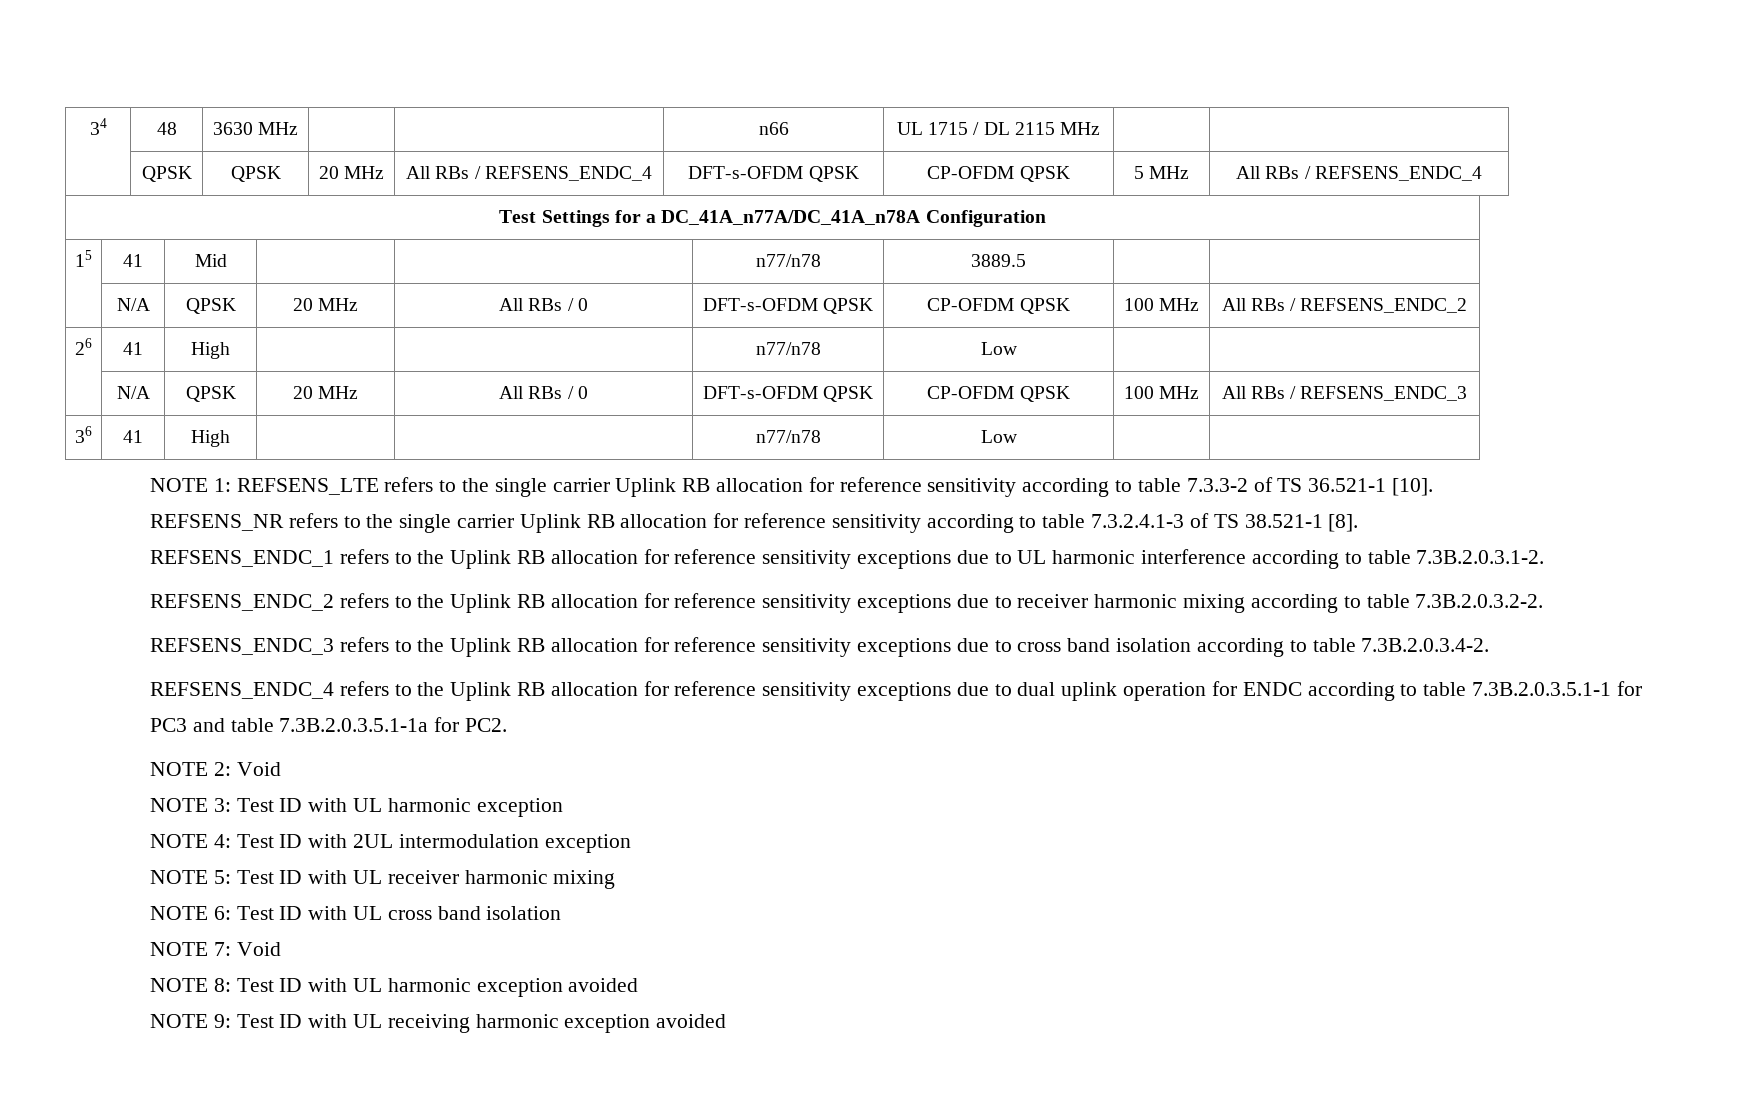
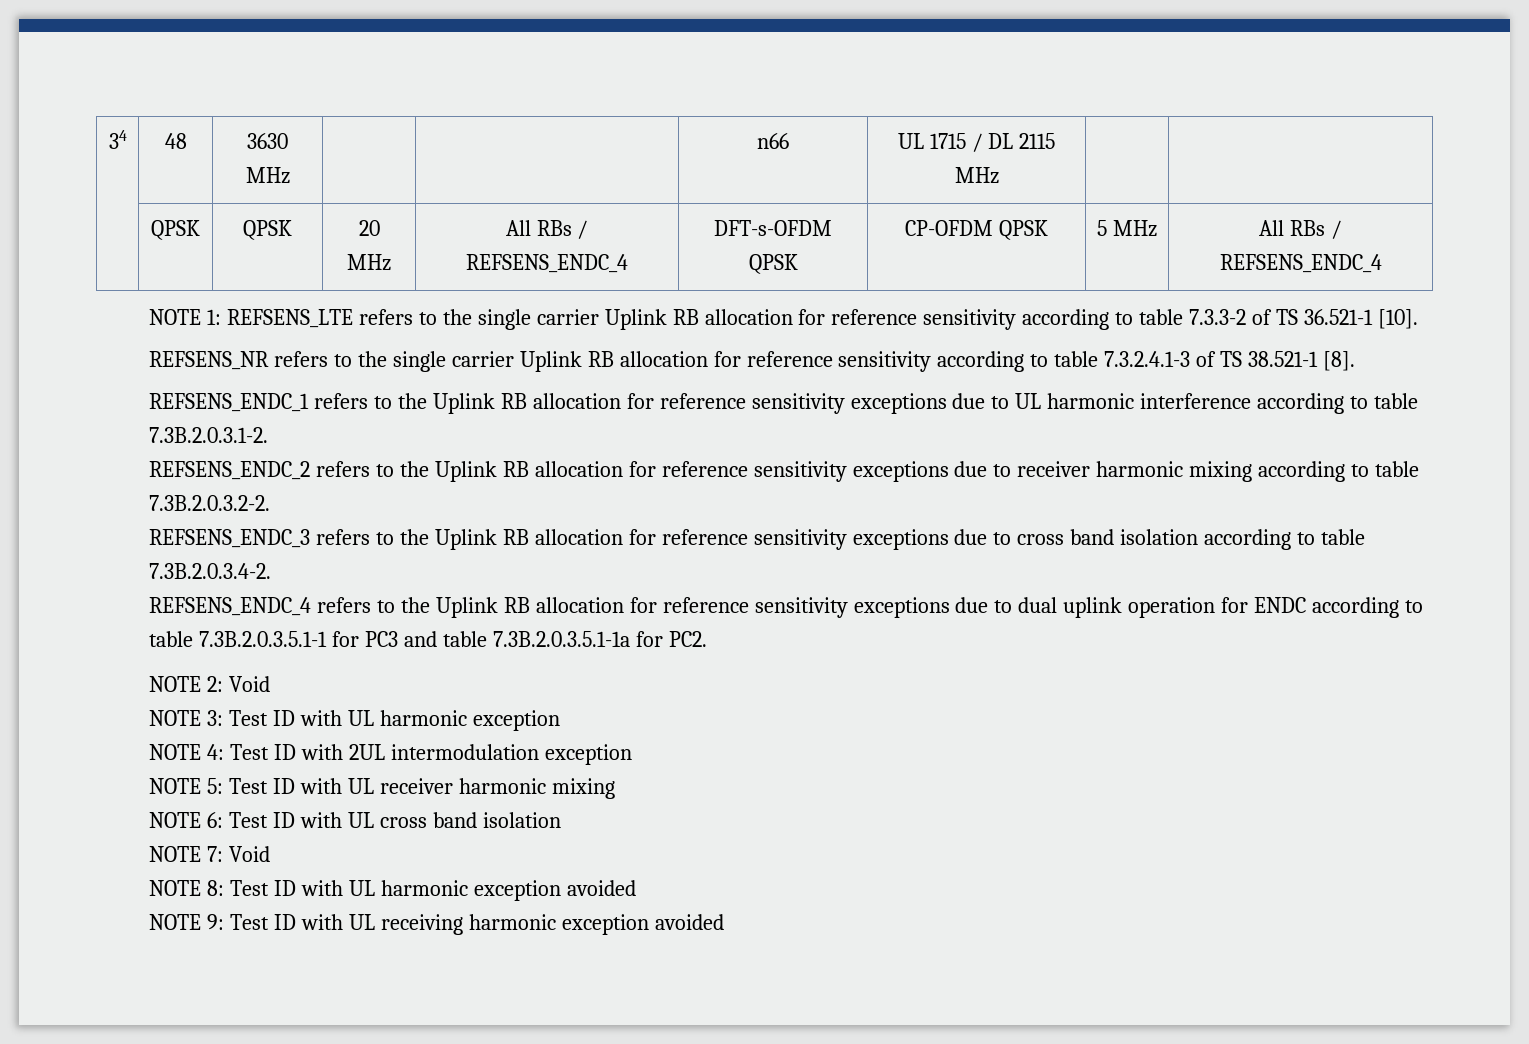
[499,210,1046,227] [75,250,92,267] [123,254,143,267] [194,254,227,267] [755,254,821,267] [971,254,1026,267] [116,298,150,311] [185,298,236,314] [292,298,359,311] [499,298,588,311] [702,298,874,314] [927,298,1070,314] [1123,298,1200,311] [1221,298,1468,313] [75,338,92,355] [123,342,143,355] [191,342,230,359] [755,342,821,355] [980,342,1017,355] [116,386,150,399] [185,386,236,402] [292,386,359,399] [499,386,588,399] [702,386,874,402] [927,386,1070,402] [1123,386,1200,399] [1221,386,1468,401] [75,426,92,443] [123,430,143,443] [191,430,230,447] [755,430,821,443] [980,430,1017,443] // Test Settings for a DC_41A_n77A/DC_41A_n78A Configuration // 15 | 41 | Mid | | | n77/n78 | 3889.5 | | // | N/A | QPSK | 20 MHz | All RBs / 0 | DFT-s-OFDM QPSK | CP-OFDM QPSK | 100 MHz | All RBs / REFSENS_ENDC_2 // 26 | 41 | High | | | n77/n78 | Low | | // | N/A | QPSK | 20 MHz | All RBs / 0 | DFT-s-OFDM QPSK | CP-OFDM QPSK | 100 MHz | All RBs / REFSENS_ENDC_3 // 36 | 41 | High | | | n77/n78 | Low | | -> (1382, 263) none

